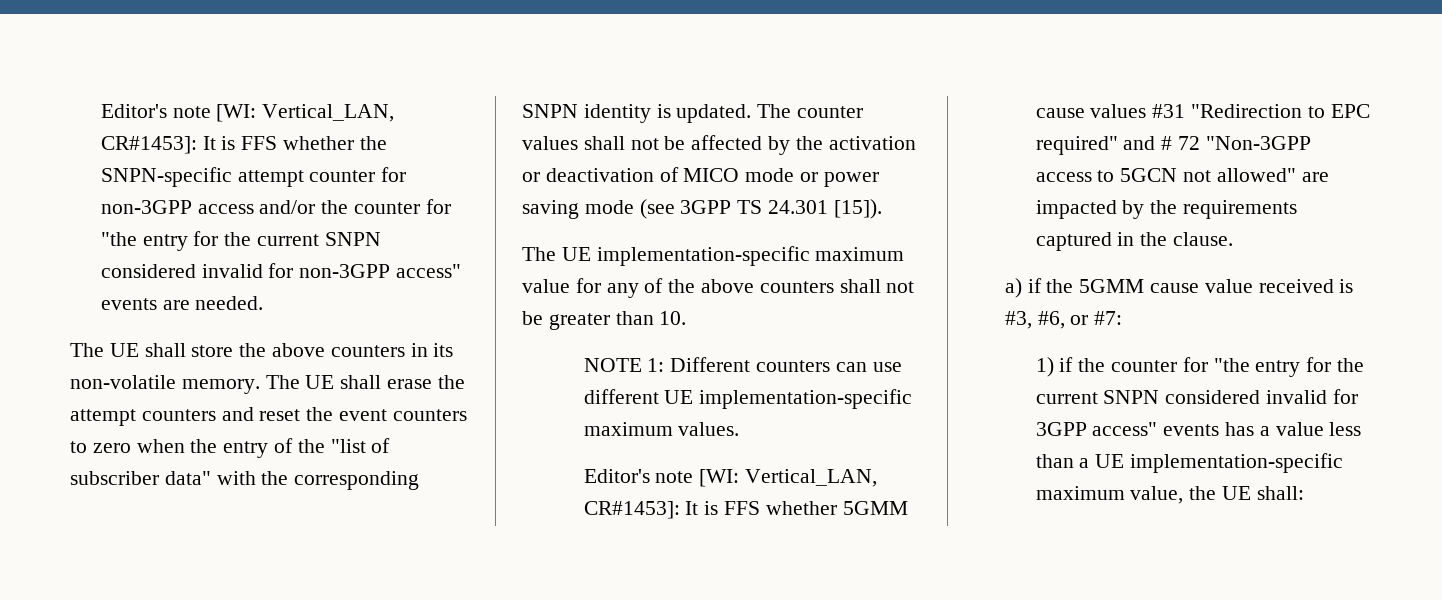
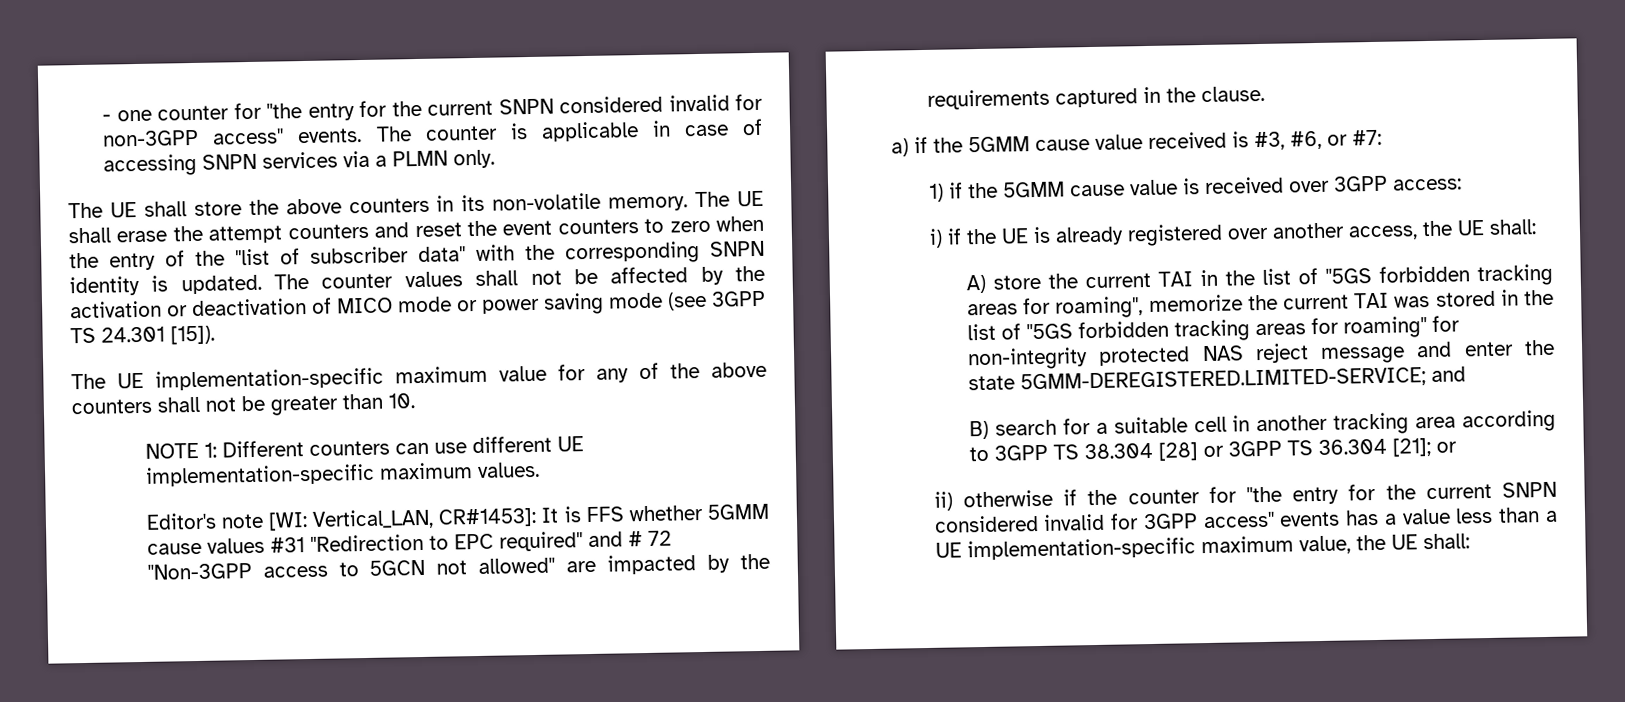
[100,104,395,122] [100,136,387,154] [100,167,407,187] [100,200,349,214] Editor's note [WI: Vertical_LAN, CR#1453]: It is FFS whether the SNPN-specific attempt counter for non-3GPP access and/or the -> [102,109,152,122] - one
[100,296,264,310] events are needed. -> [297,118,763,144] [103,149,496,177] events. The counter is applicable in case of accessing SNPN services via a PLMN only.
(1106, 365) none -> [1002,175,1462,198] [928,219,1537,248] [966,263,1553,294] [967,289,1555,319] [967,315,1461,342] [967,339,1555,371] [968,366,1467,393] [969,409,1556,440] [969,437,1458,462] [933,489,1118,511] 5GMM cause value is received over 3GPP access: // i) if the UE is already registered over another access, the UE shall: // A) store the current TAI in the list of "5GS forbidden tracking areas for roaming", memorize the current TAI was stored in the list of "5GS forbidden tracking areas for roaming" for non-integrity protected NAS reject message and enter the state 5GMM-DEREGISTERED.LIMITED-SERVICE; and // B) search for a suitable cell in another tracking area according to 3GPP TS 38.304 [28] or 3GPP TS 36.304 [21]; or // ii) otherwise if the

